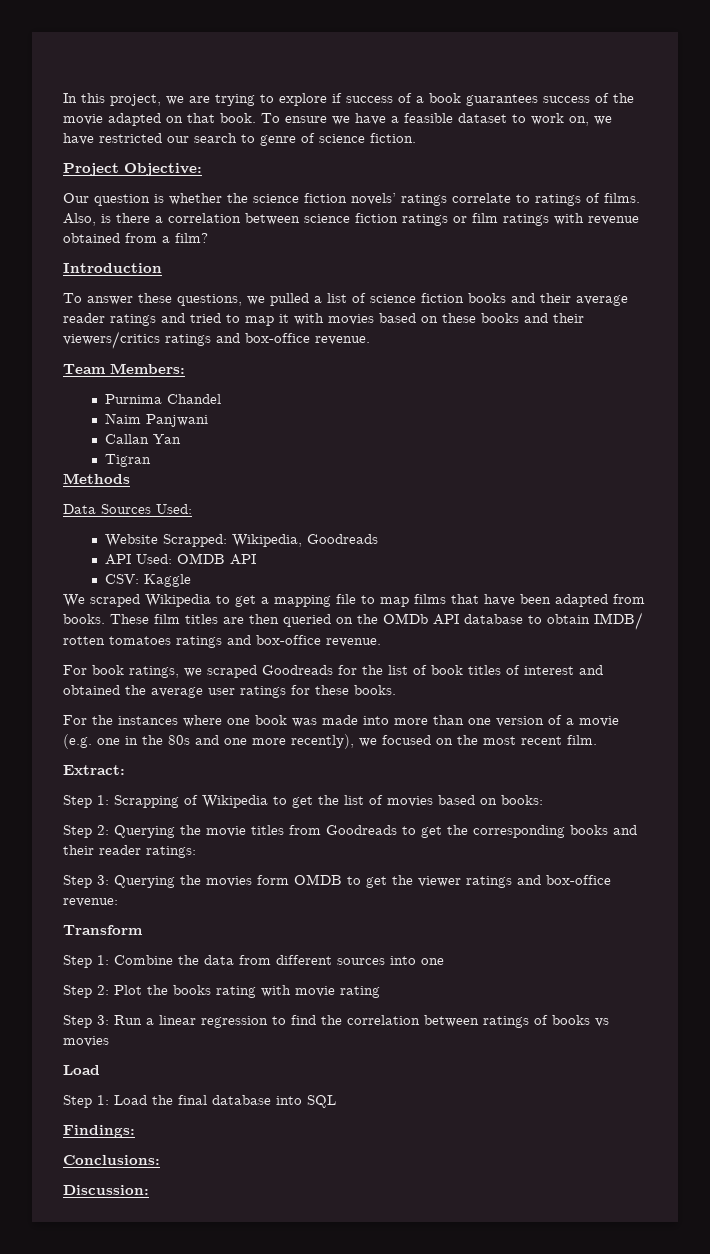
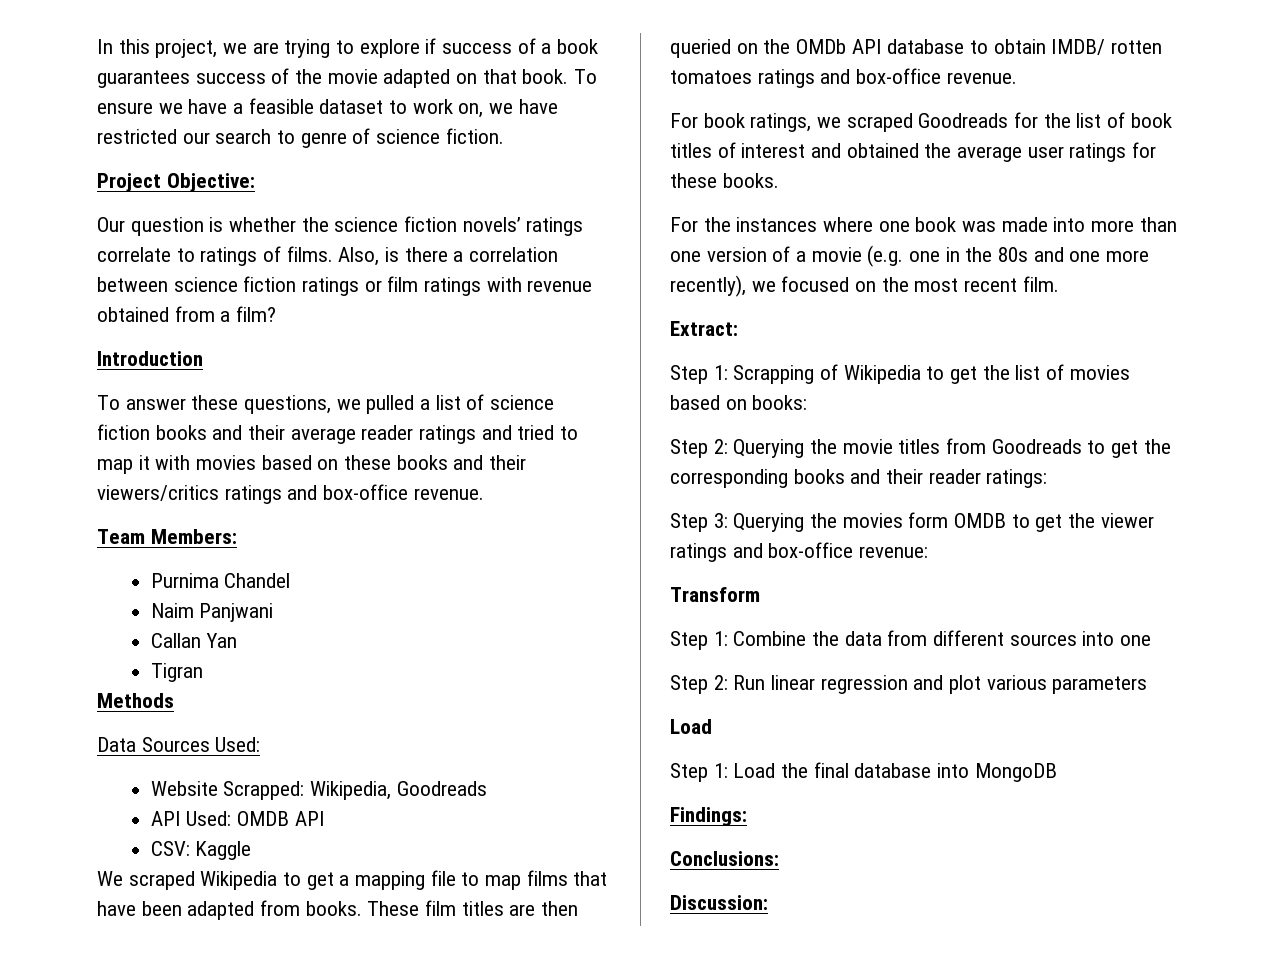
[114,985,380,998] [63,1015,609,1028] [63,1036,109,1047] Plot the books rating with movie rating // Step 3: Run a linear regression to find the correlation between ratings of books vs movies -> [733,675,1148,694] Run linear regression and plot various parameters
[307,1095,336,1108] SQL -> [974,763,1057,782] MongoDB

